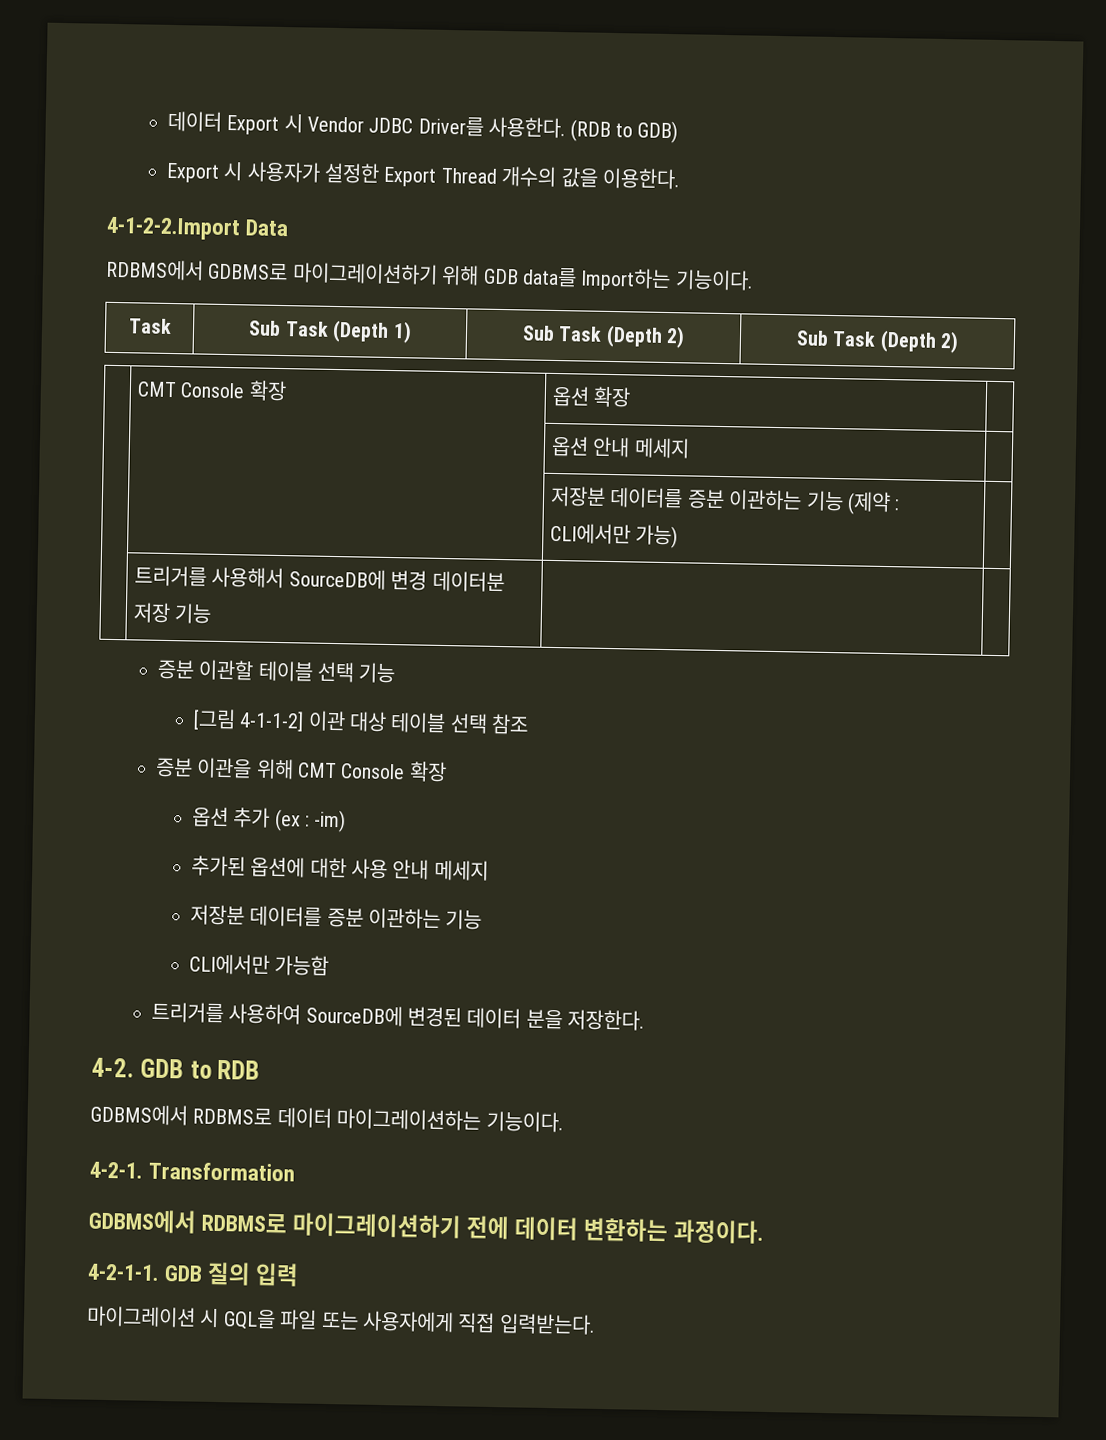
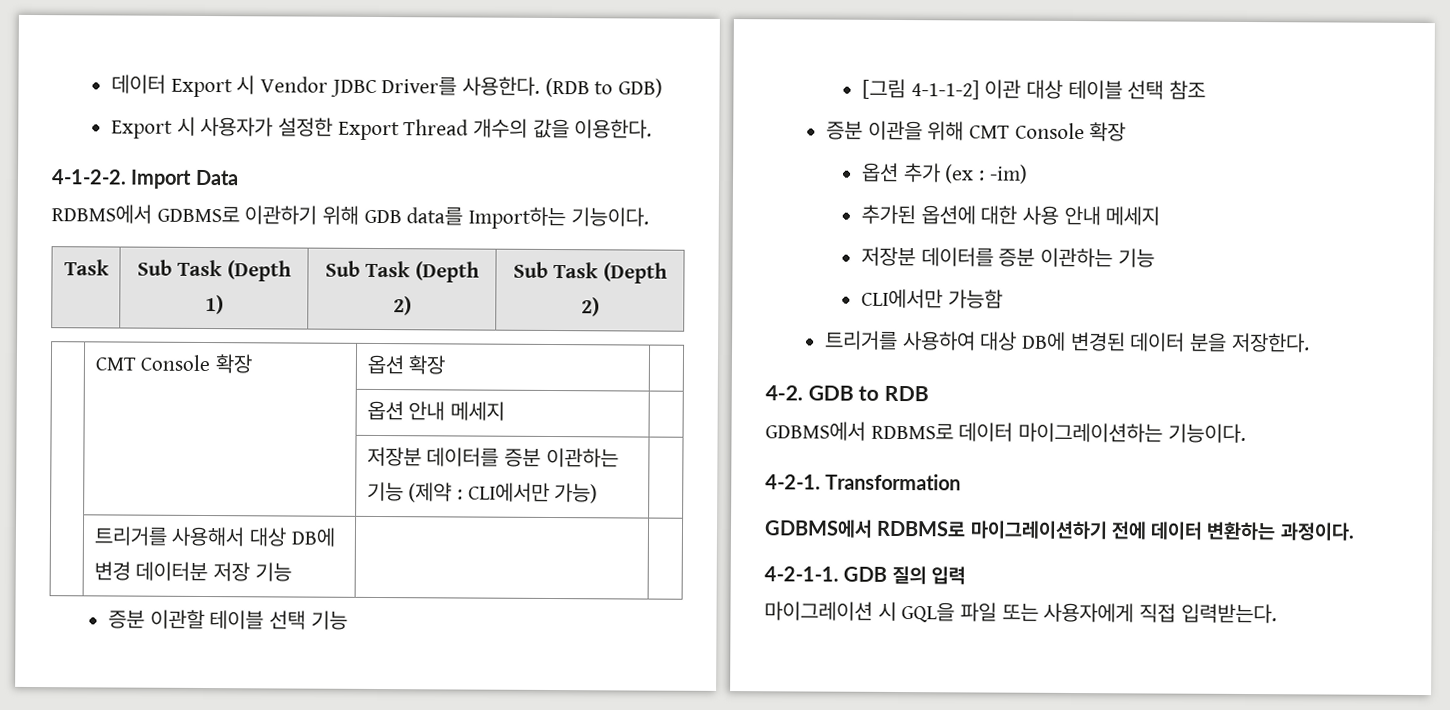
[106,216,241,241] 4-1-2-2.Import -> [51,169,193,189] 4-1-2-2. Import
[291,262,438,285] 마이그레이션하기 -> [244,205,318,225] 이관하기
[288,568,386,590] SourceDB에 -> [248,527,335,547] 대상 DB에
[305,1004,403,1027] SourceDB에 -> [980,331,1066,351] 대상 DB에

